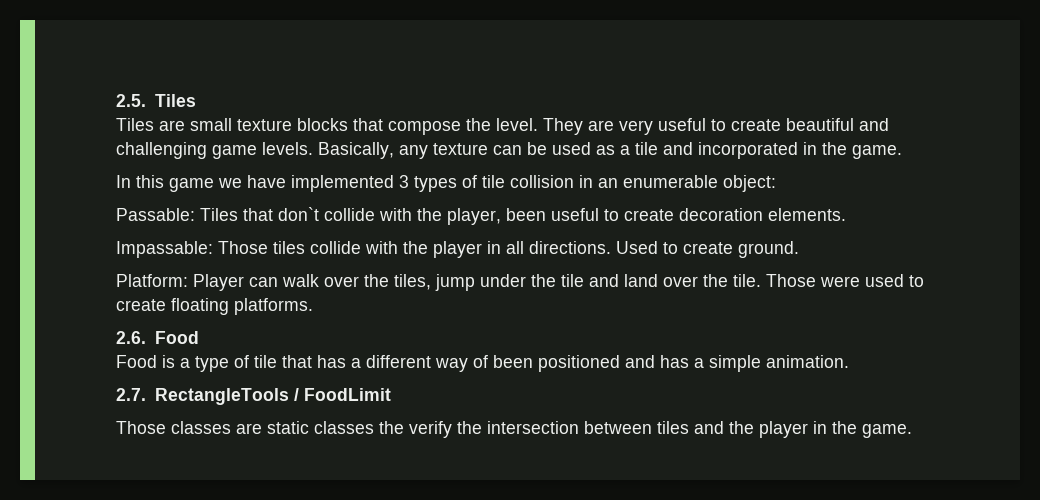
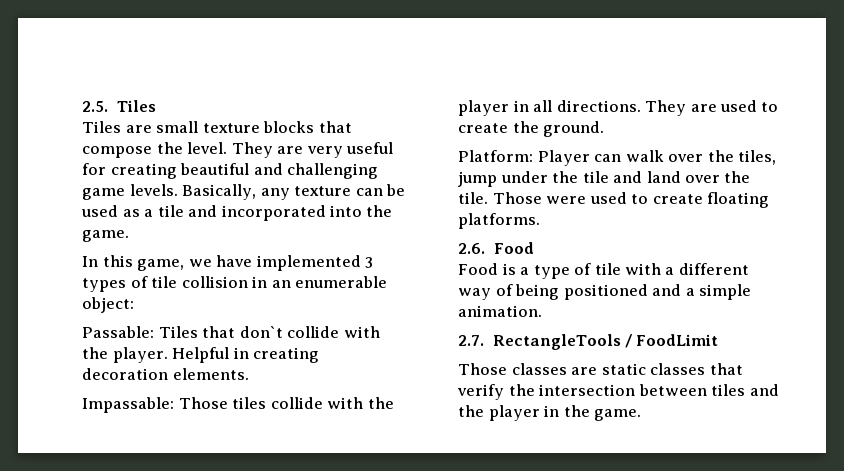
[711,119,782,131] to create -> [82,163,177,179] for creating
[803,142,818,155] in -> [330,205,363,217] into
[169,178,215,192] game -> [137,259,185,271] game,
[447,208,675,225] player, been useful to create -> [112,347,320,363] player. Helpful in creating
[616,241,734,254] Used to create -> [645,100,779,116] [458,121,539,133] They are used to create the
[282,355,347,368] that has -> [625,263,662,275] with
[493,355,534,368] been -> [515,284,560,300] being
[660,355,690,368] has -> (682, 290) none
[379,421,405,434] the -> [709,363,743,375] that

